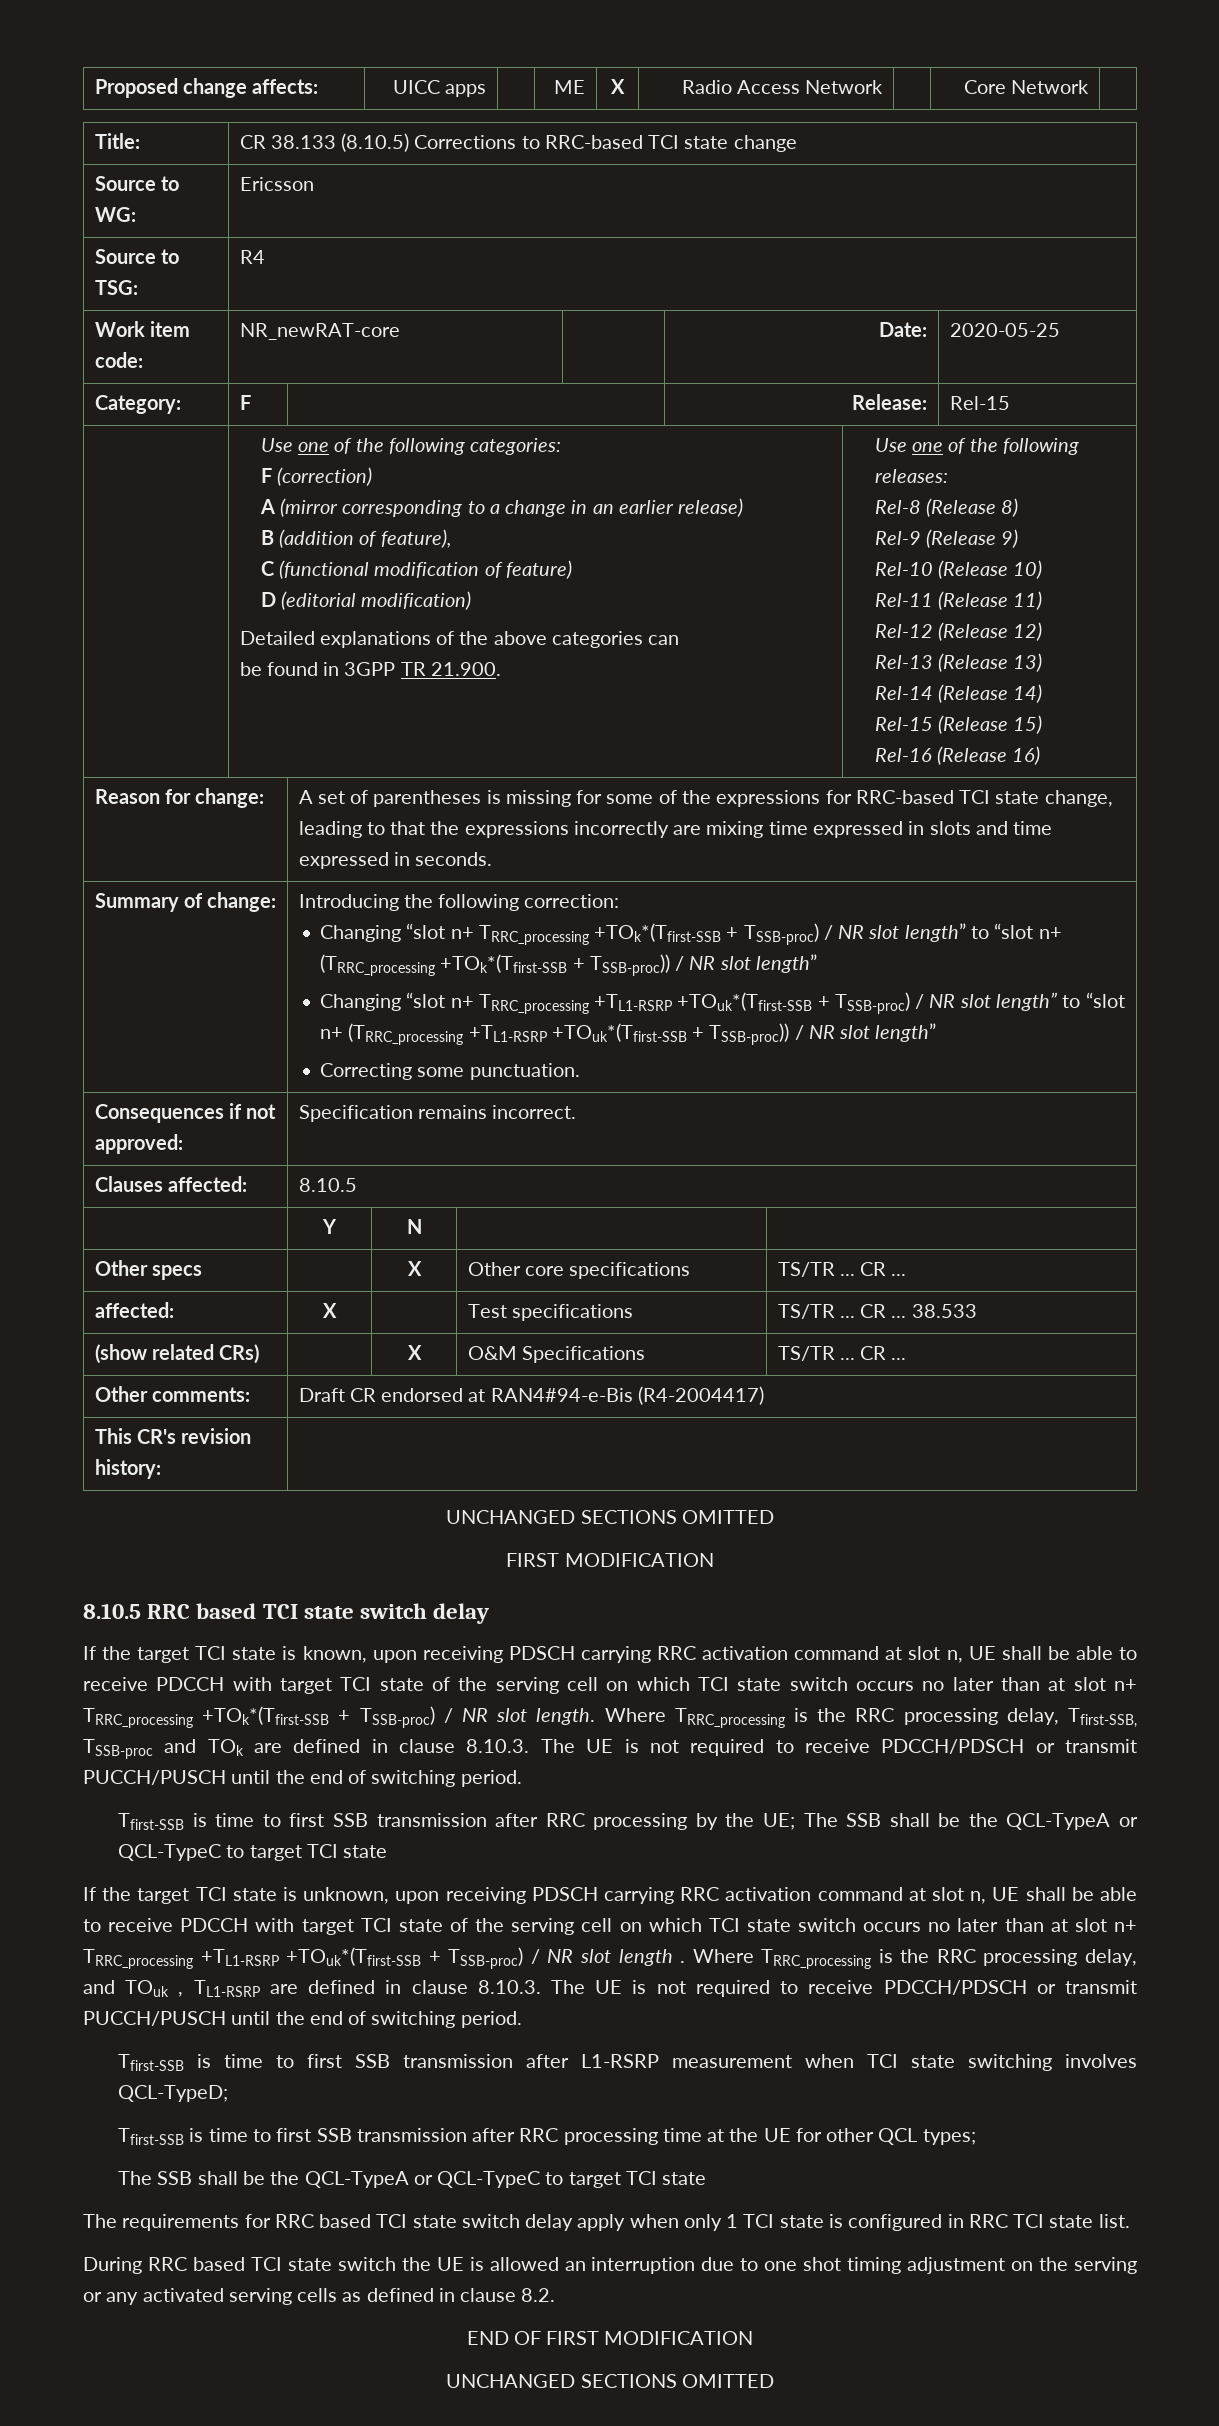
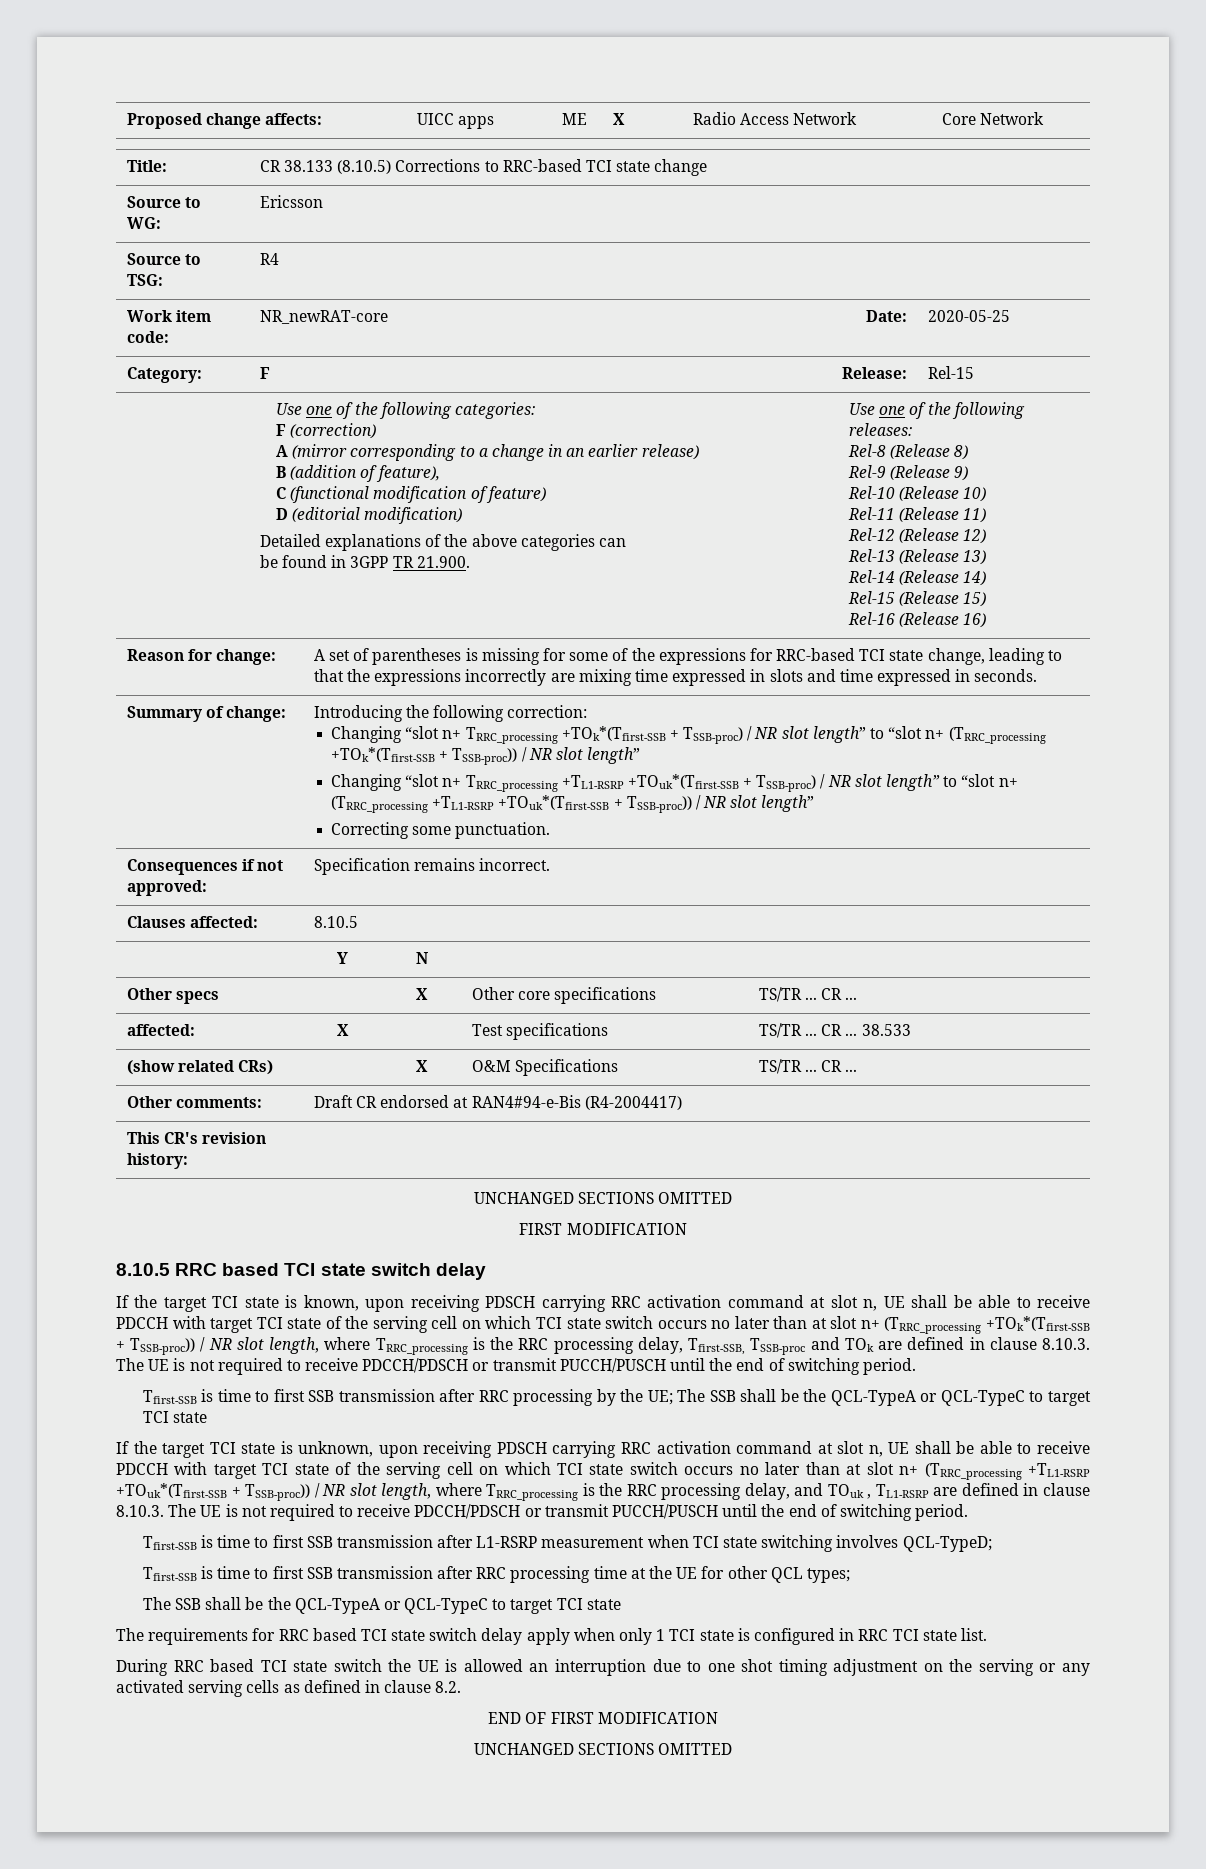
[83,1706,666,1728] TRRC_processing +TOk*(Tfirst-SSB + TSSB-proc) / NR slot length. Where -> [884,1316,1090,1334] [116,1337,371,1355] (TRRC_processing +TOk*(Tfirst-SSB + TSSB-proc)) / NR slot length, where
[83,1947,754,1969] TRRC_processing +TL1-RSRP +TOuk*(Tfirst-SSB + TSSB-proc) / NR slot length . Where -> [924,1463,1091,1480] [116,1483,482,1501] (TRRC_processing +TL1-RSRP +TOuk*(Tfirst-SSB + TSSB-proc)) / NR slot length, where

